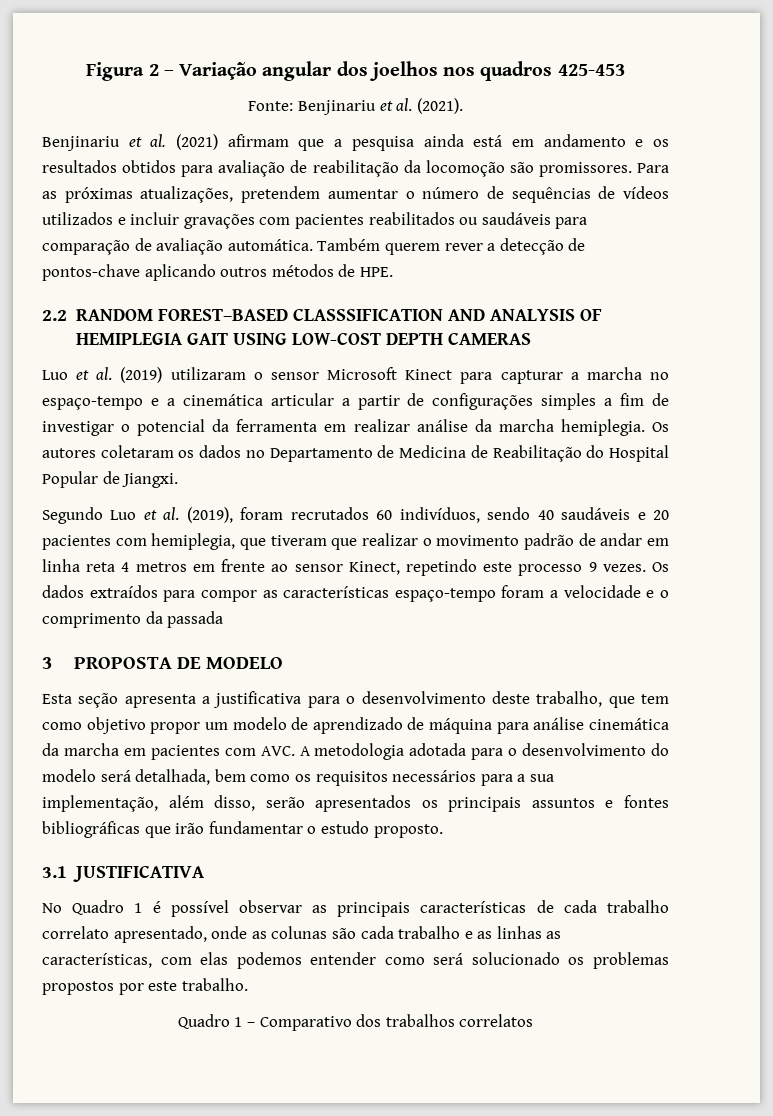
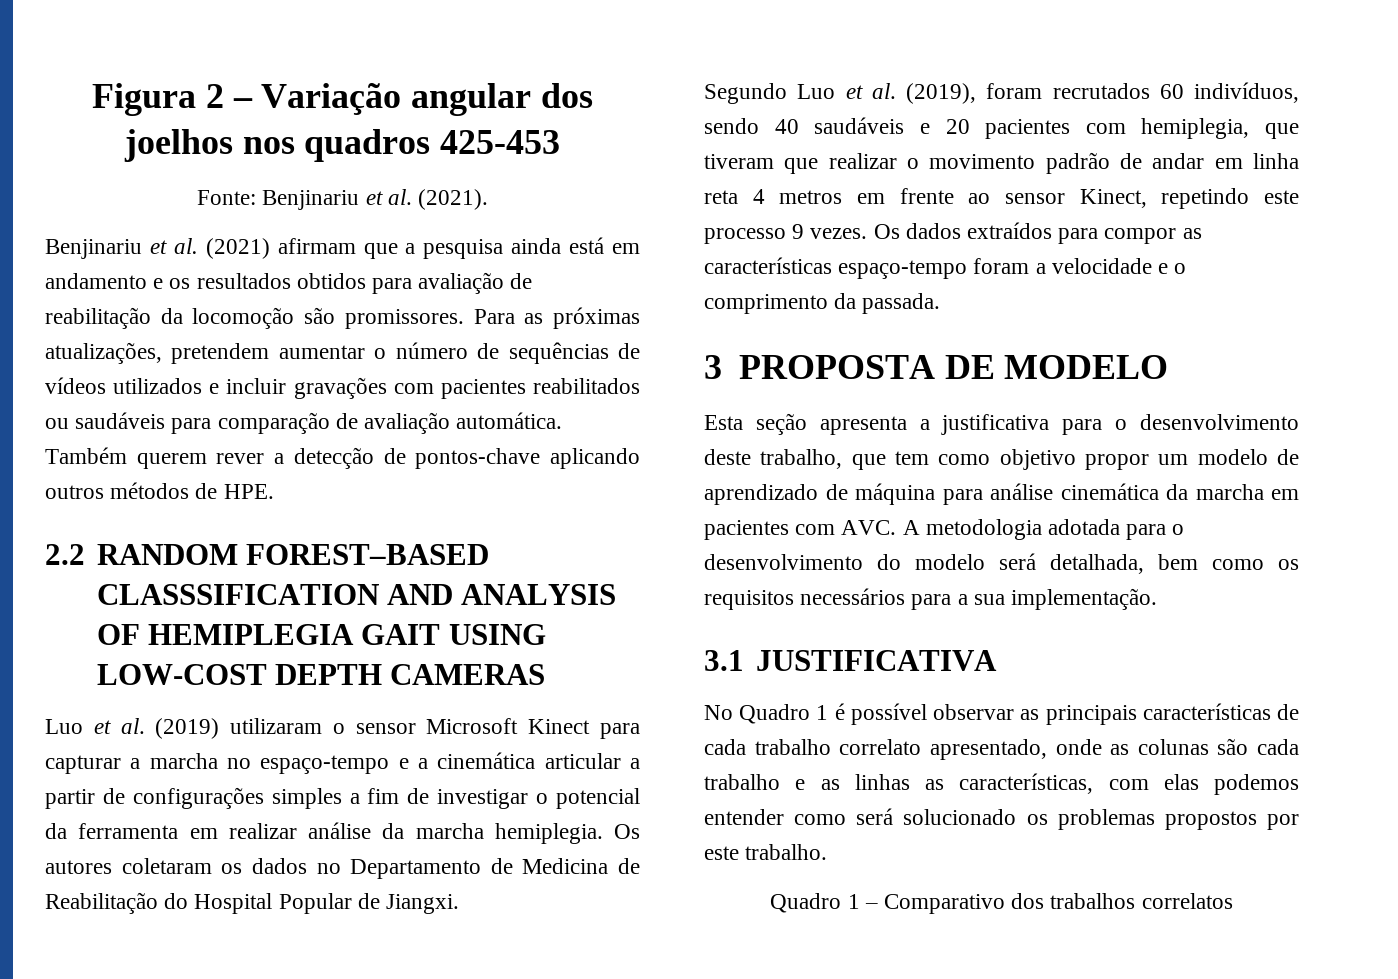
[167,611,224,628] passada -> [862,293,941,314] passada.
[42,795,669,812] [42,821,443,838] implementação, além disso, serão apresentados os principais assuntos e fontes bibliográficas que irão fundamentar o estudo proposto. -> [1011,588,1158,610] implementação.

